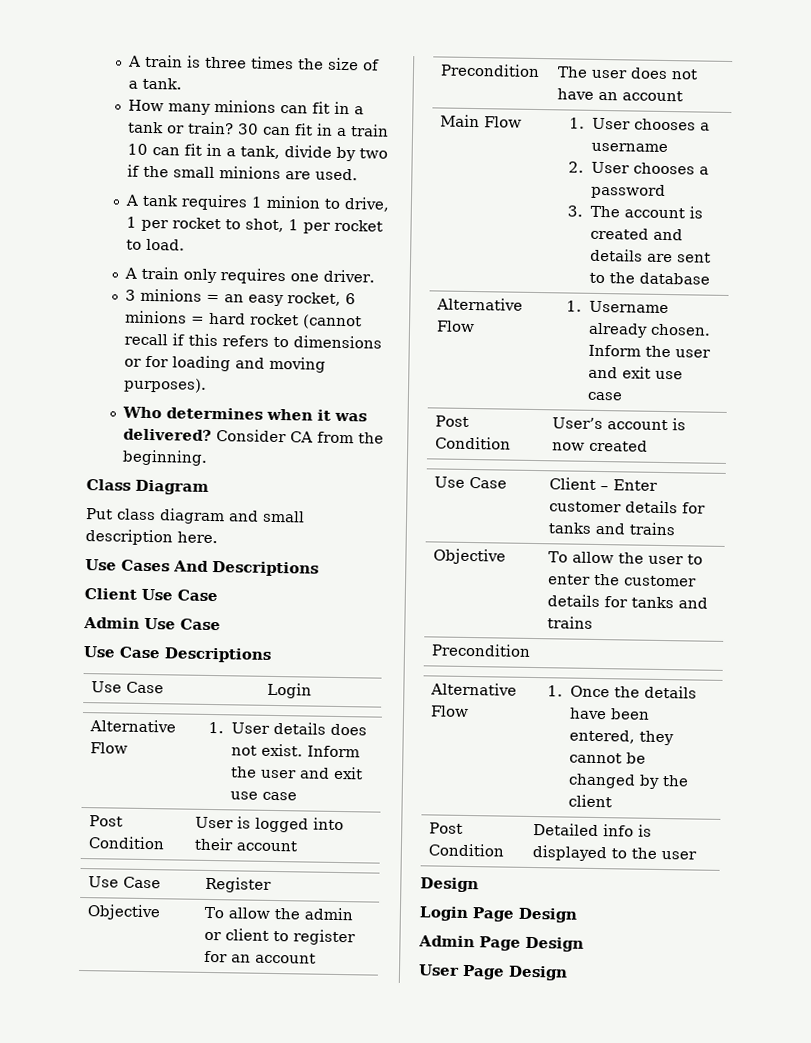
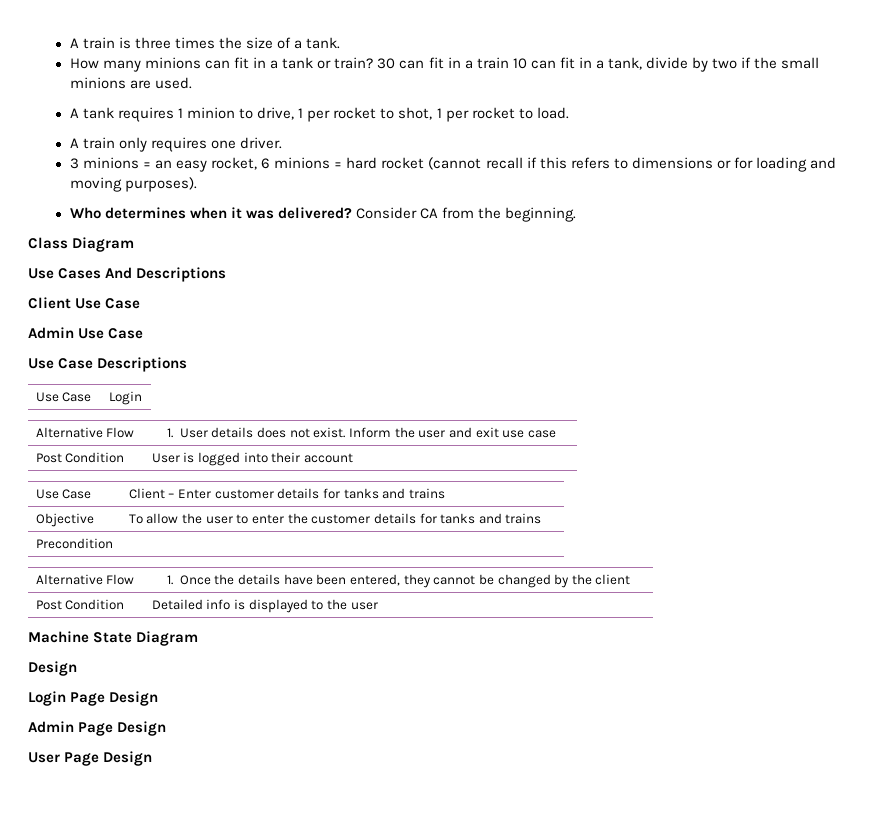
[85,508,305,525] [85,529,218,546] // Put class diagram and small description here. -> (135, 244) none
[88,876,162,889] [205,876,273,893] [87,904,162,921] [204,906,354,921] [204,928,357,946] [204,950,317,964] [440,63,541,78] [557,66,699,80] [557,88,684,102] [440,114,523,128] [569,117,710,131] [590,142,668,153] [568,161,709,175] [590,183,666,199] [567,205,703,219] [589,227,683,241] [589,248,711,263] [588,272,710,285] [436,297,524,311] [436,320,476,333] [566,300,669,314] [587,322,711,338] [587,344,711,358] [587,366,683,380] [586,391,623,401] [435,415,470,427] [435,436,512,450] [552,417,687,431] [552,439,649,452] // Use Case | Register // Objective | To allow the admin or client to register for an account // Precondition | The user does not have an account // Main Flow | 1. User chooses a username // 2. User chooses a password // 3. The account is created and details are sent to the database // Alternative Flow | 1. Username already chosen. Inform the user and exit use case // Post Condition | User’s account is now created -> (353, 458) none
(698, 855) none -> [28,631,199,646] // Machine State Diagram

